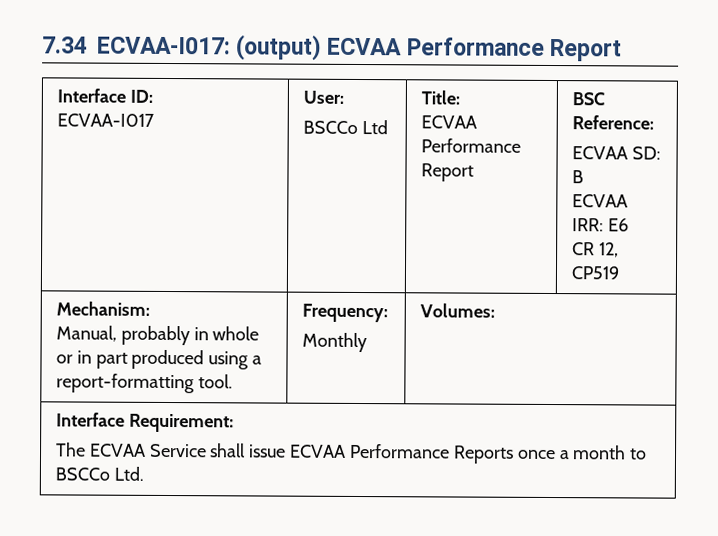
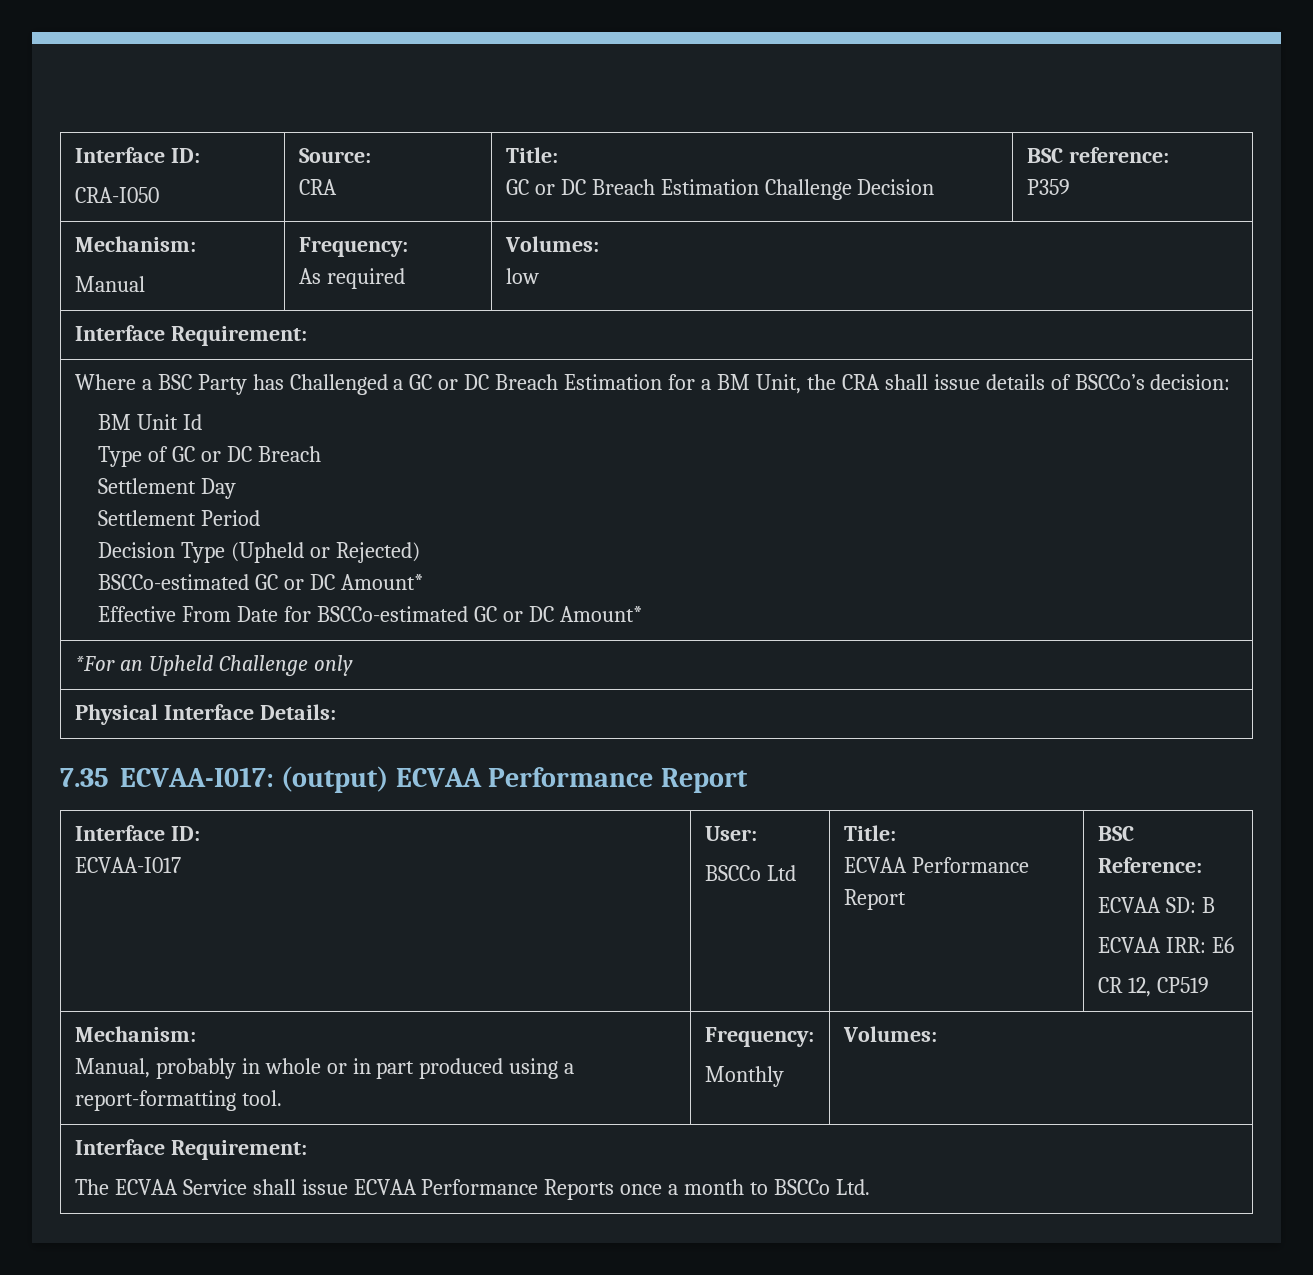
[42,36,88,54] 7.34 -> [74,147,200,163] [74,187,159,203] [298,148,371,163] [298,179,337,195] [505,147,558,163] [505,179,935,200] [1026,147,1169,163] [1026,179,1070,195] [74,236,196,252] [74,276,145,292] [298,237,408,257] [298,268,405,289] [504,236,599,252] [505,268,539,284] [74,325,307,346] [74,374,1231,395] [98,414,203,430] [98,446,321,467] [98,478,237,499] [98,510,261,526] [98,542,421,563] [98,574,424,590] [98,606,642,622] [74,655,353,676] [74,704,336,725] [60,768,109,787] Interface ID: // CRA-I050 | Source: // CRA | Title: // GC or DC Breach Estimation Challenge Decision | BSC reference: // P359 // Mechanism: // Manual | Frequency: // As required | Volumes: // low // Interface Requirement: // Where a BSC Party has Challenged a GC or DC Breach Estimation for a BM Unit, the CRA shall issue details of BSCCo’s decision: // BM Unit Id // Type of GC or DC Breach // Settlement Day // Settlement Period // Decision Type (Upheld or Rejected) // BSCCo-estimated GC or DC Amount* // Effective From Date for BSCCo-estimated GC or DC Amount* // *For an Upheld Challenge only // Physical Interface Details: // 7.35

